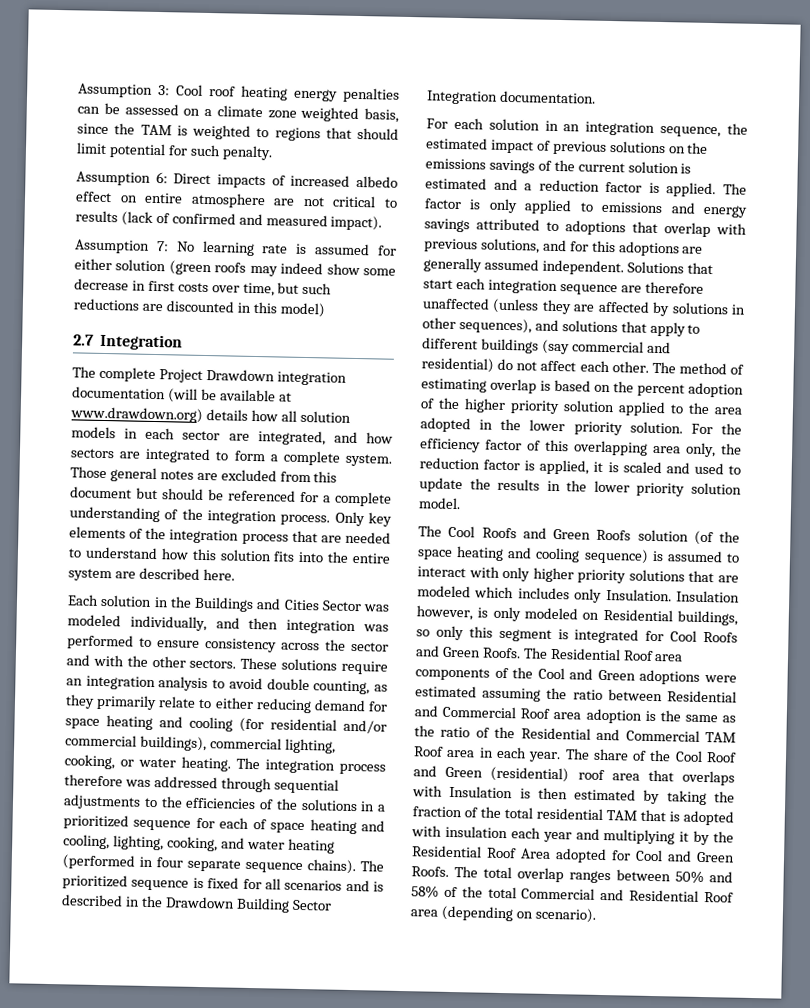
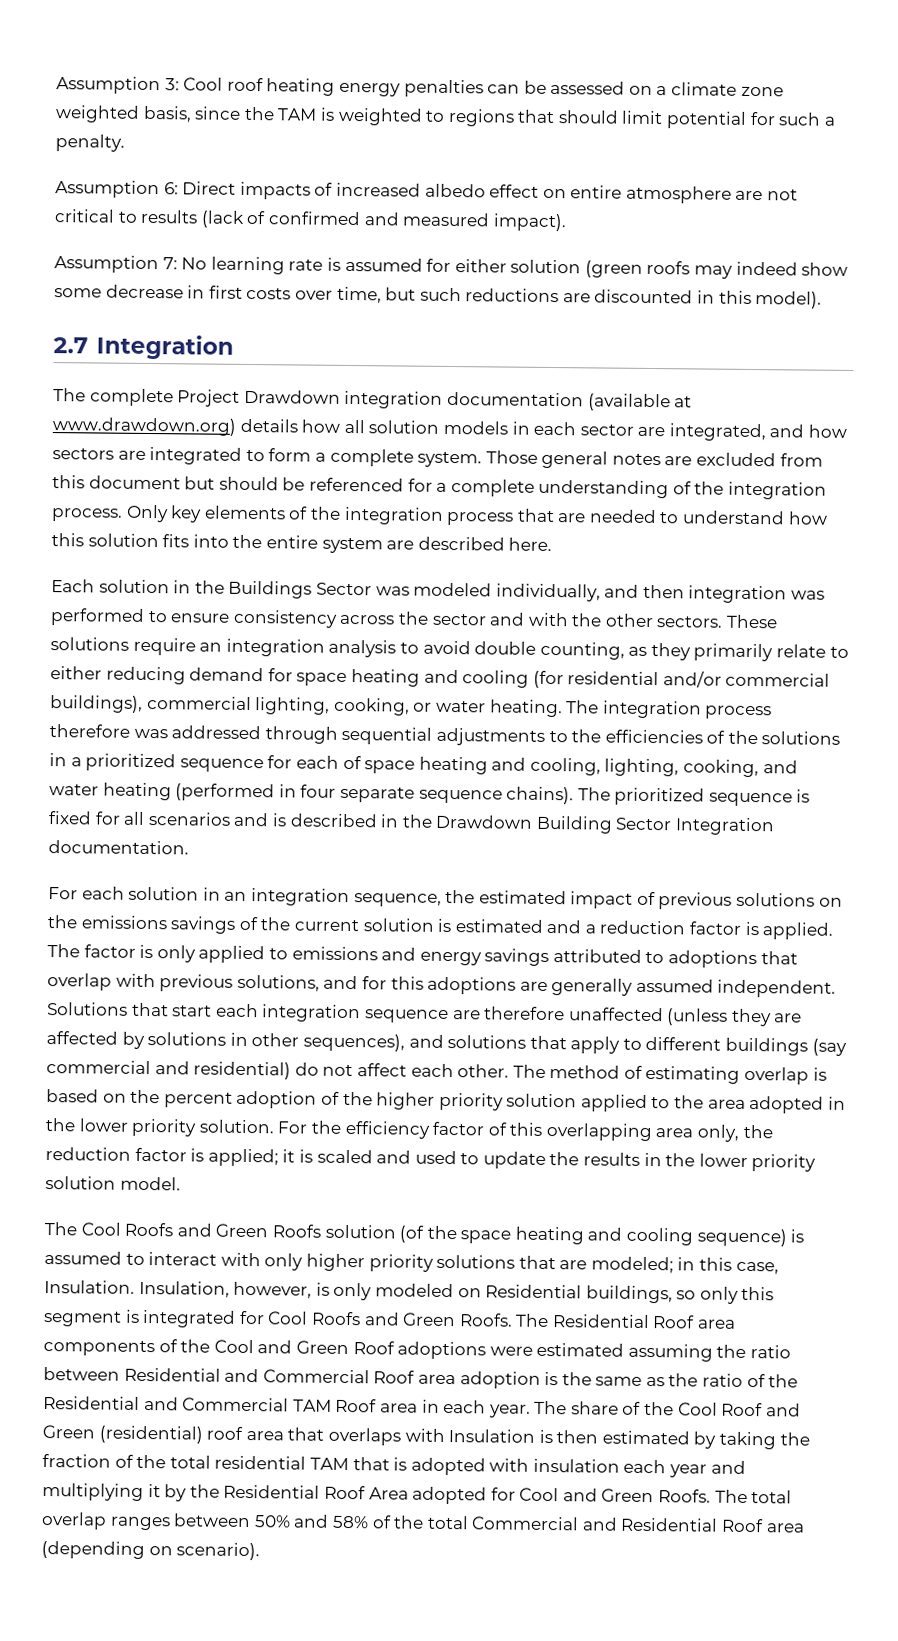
(221, 150) none -> [823,116,836,126] a
[279,302,325,318] model) -> [755,291,823,309] model).
[166,388,276,403] (will be available -> [587,393,671,412] (available
[256,598,320,611] and Cities -> (313, 589) none
[539,459,590,475] applied, -> [207,1148,279,1167] applied;
[417,585,740,603] modeled which includes only Insulation. Insulation -> [590,1256,779,1275] [44,1279,230,1298] modeled; in this case, Insulation. Insulation,
(636, 675) none -> [352,1341,395,1355] Roof

